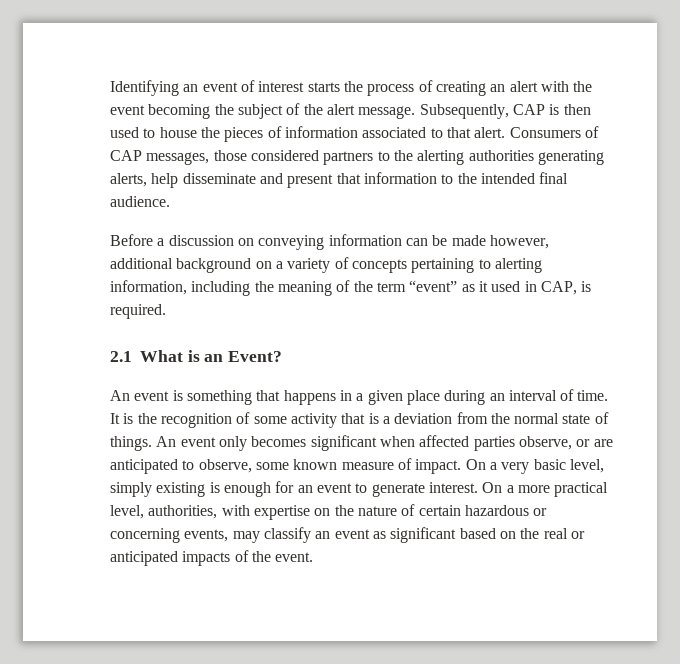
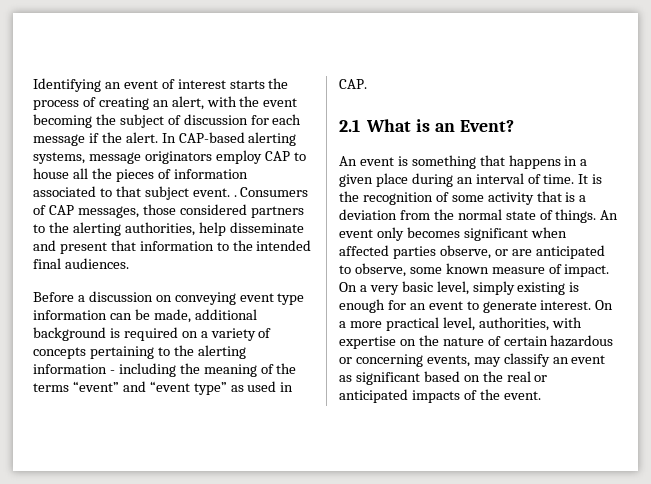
[509,81,538,92] alert -> [171,96,204,110] alert,
[303,104,591,119] [110,127,139,138] the alert message. Subsequently, CAP is then used -> [183,114,302,125] [33,132,297,146] [33,150,290,164] discussion for each message if the alert. In CAP-based alerting systems, message originators employ CAP
(197, 132) none -> [72,168,88,179] all
[474,127,506,138] alert. -> [144,186,237,200] subject event. .
[468,150,604,165] [110,173,147,187] authorities generating alerts, -> [124,222,195,236] authorities,
[110,196,170,207] audience. -> [64,258,129,269] audiences.
(325, 242) none -> [239,293,305,305] event type
[451,235,549,249] [110,258,252,273] made however, additional background -> [153,309,257,323] [33,327,178,341] made, additional background is required
[494,258,542,273] [110,280,187,295] alerting information, -> [173,345,246,359] [33,364,115,374] the alerting information -
[376,280,592,295] [110,304,166,319] term “event” as it used in CAP, is required. -> [33,381,294,395] [339,79,367,89] terms “event” and “event type” as used in CAP.

